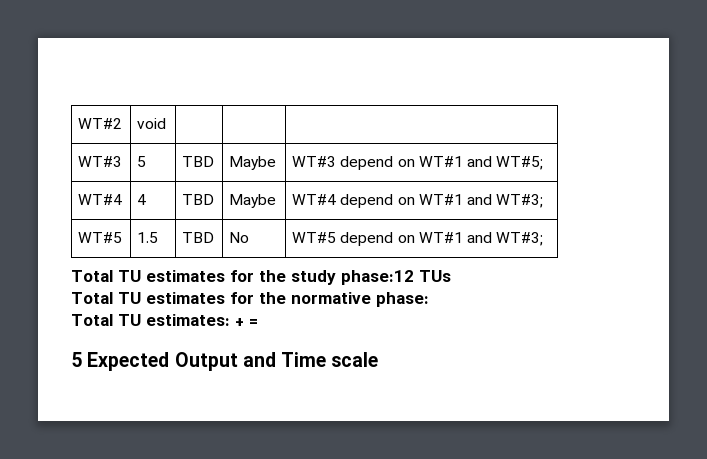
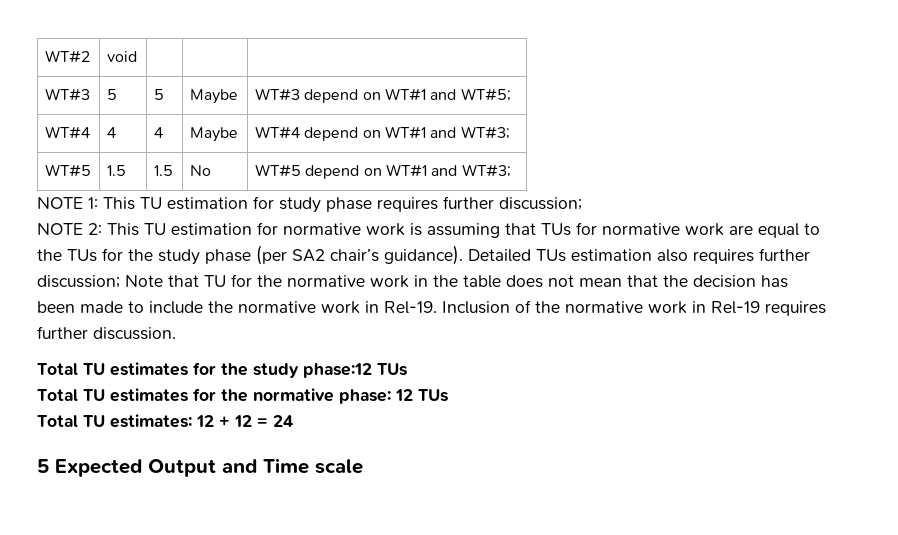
[182,156,215,167] TBD -> [153,89,164,100] 5
[182,194,215,205] TBD -> [153,127,163,138] 4
[182,232,215,243] TBD -> [153,165,173,176] 1.5
(544, 239) none -> [37,196,582,213] [37,222,820,238] [37,245,810,265] [37,274,788,288] [37,300,826,316] [37,326,176,340] // NOTE 1: This TU estimation for study phase requires further discussion; // NOTE 2: This TU estimation for normative work is assuming that TUs for normative work are equal to the TUs for the study phase (per SA2 chair’s guidance). Detailed TUs estimation also requires further discussion; Note that TU for the normative work in the table does not mean that the decision has been made to include the normative work in Rel-19. Inclusion of the normative work in Rel-19 requires further discussion.
(429, 299) none -> [395,389,448,402] 12 TUs
[235,318,244,326] + -> [196,415,252,427] 12 + 12
(258, 322) none -> [273,415,293,427] 24

